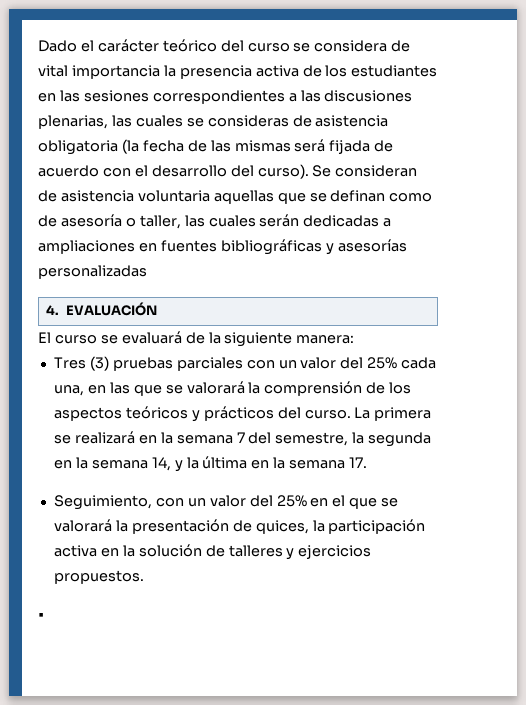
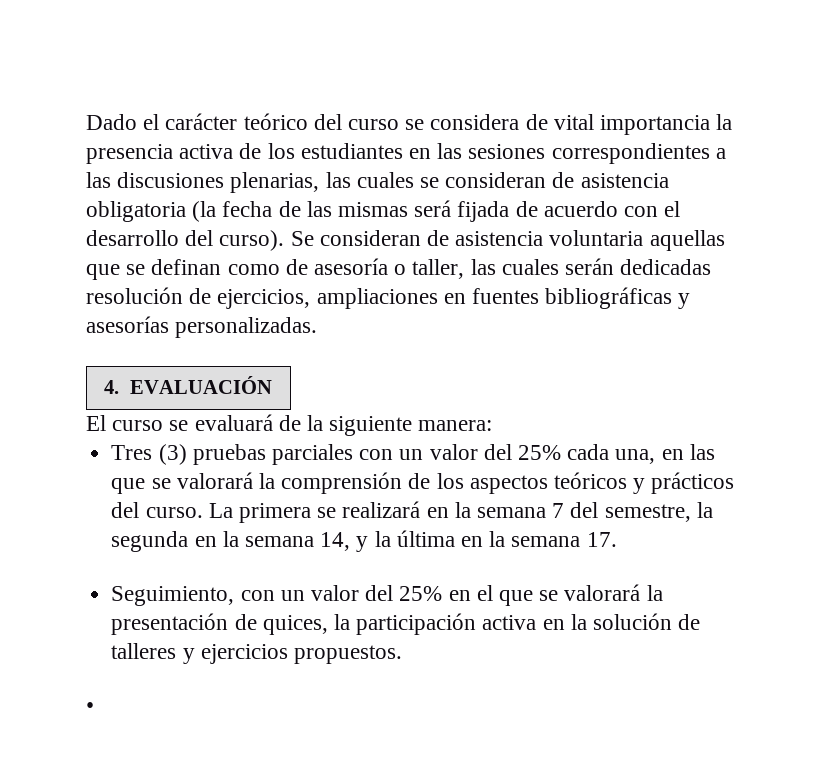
[207,115,289,127] consideras -> [445,172,547,188] consideran
[383,218,392,227] a -> [86,287,311,309] resolución de ejercicios,
[38,265,147,279] personalizadas -> [175,317,318,338] personalizadas.

